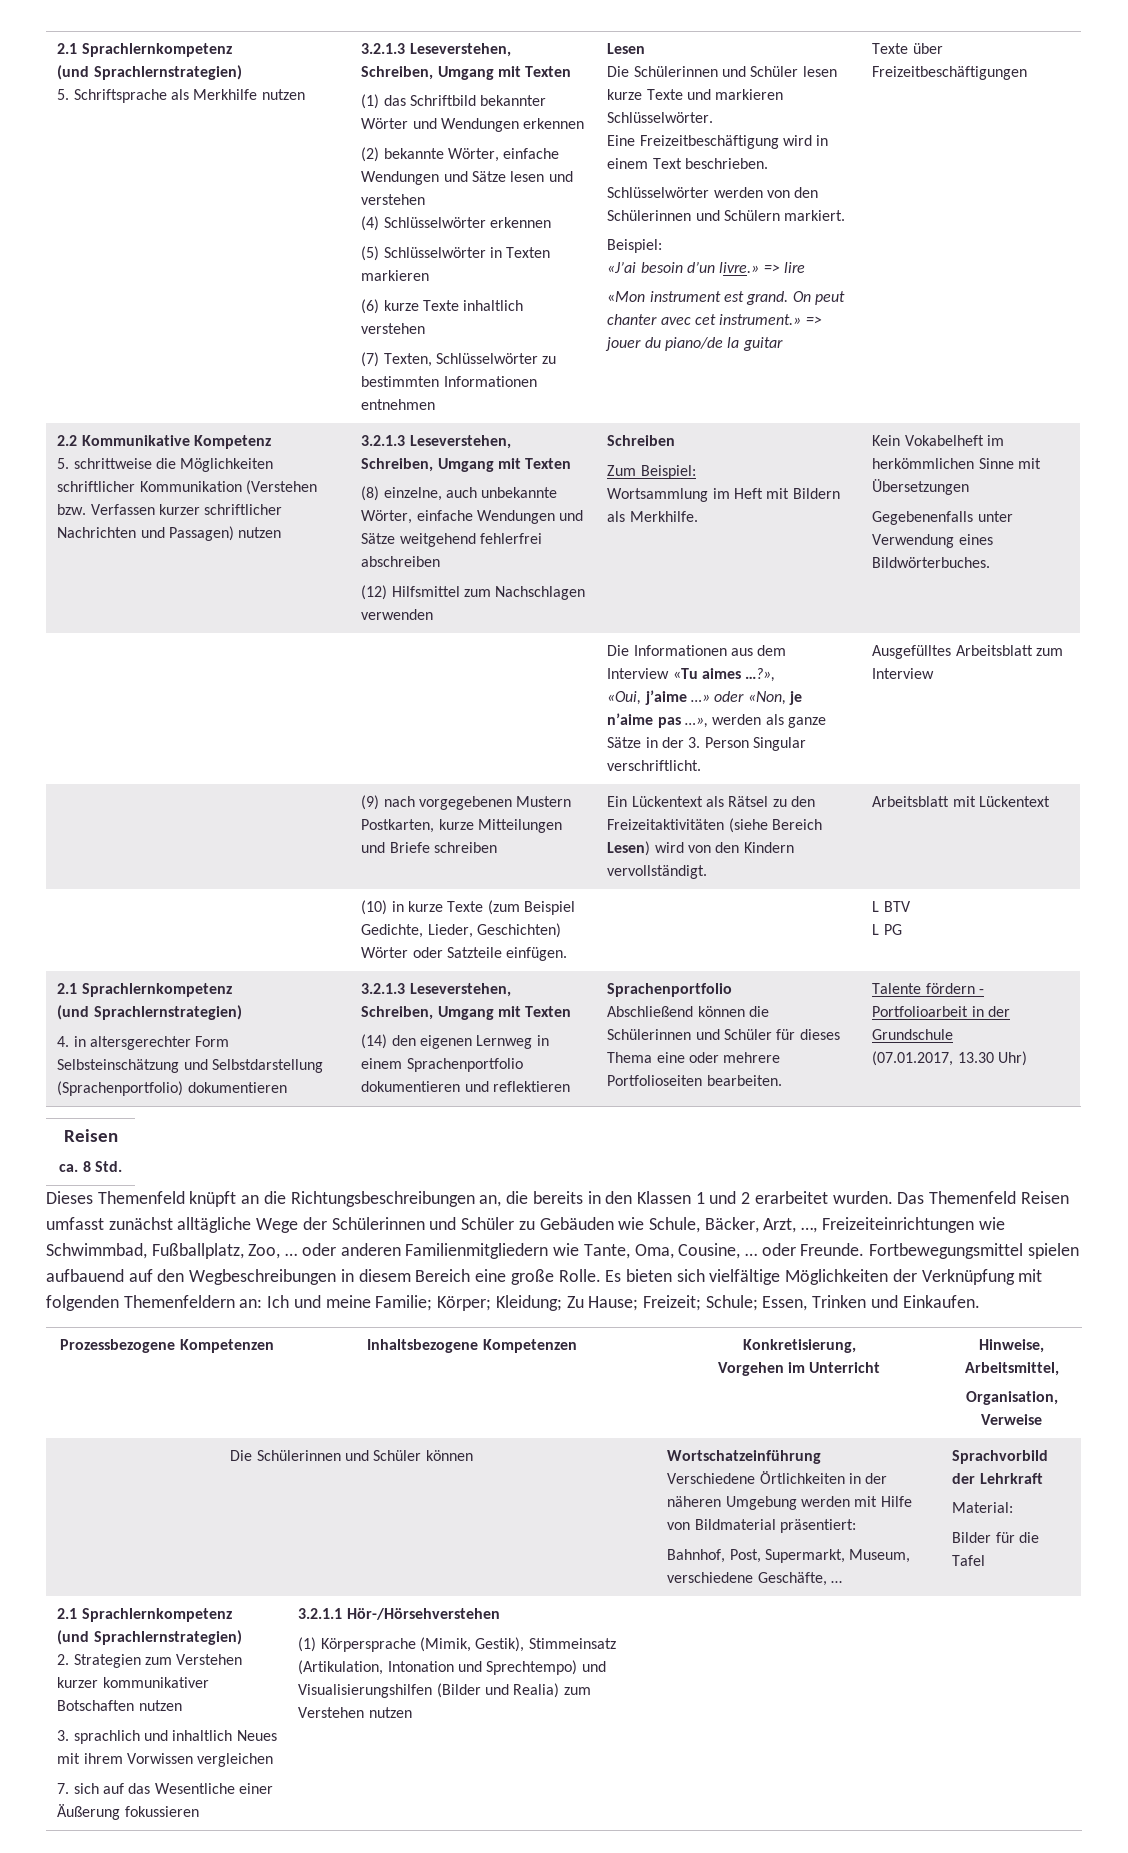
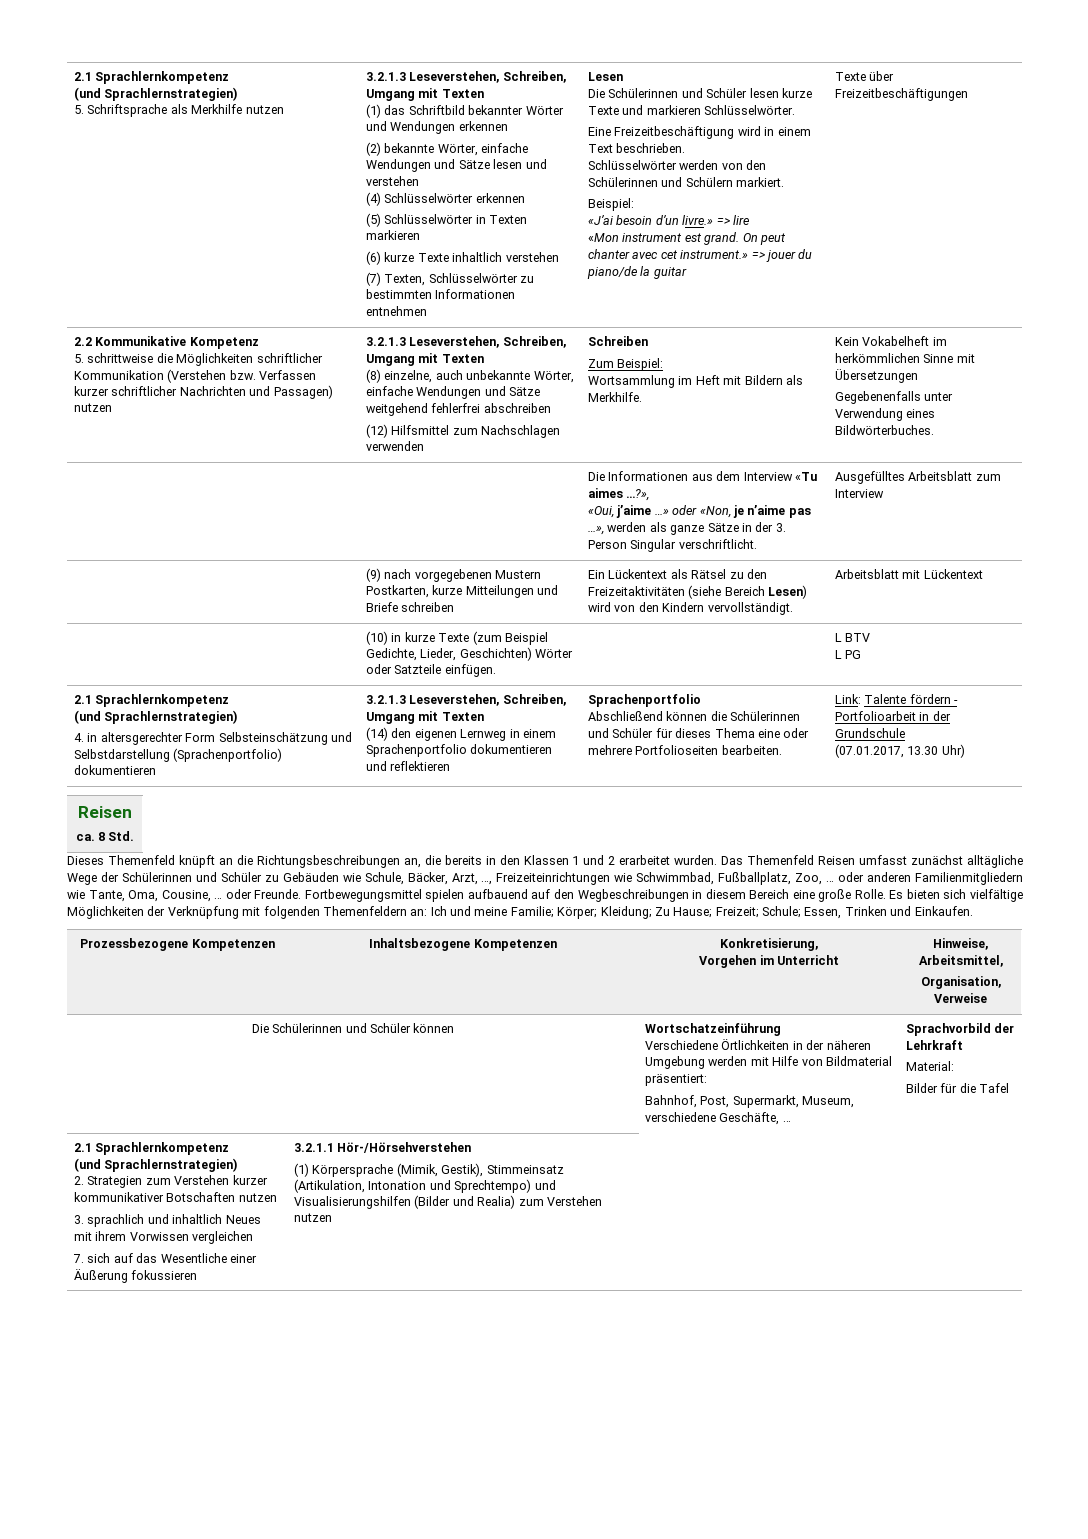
(782, 1080) none -> [835,694,862,704] Link:

